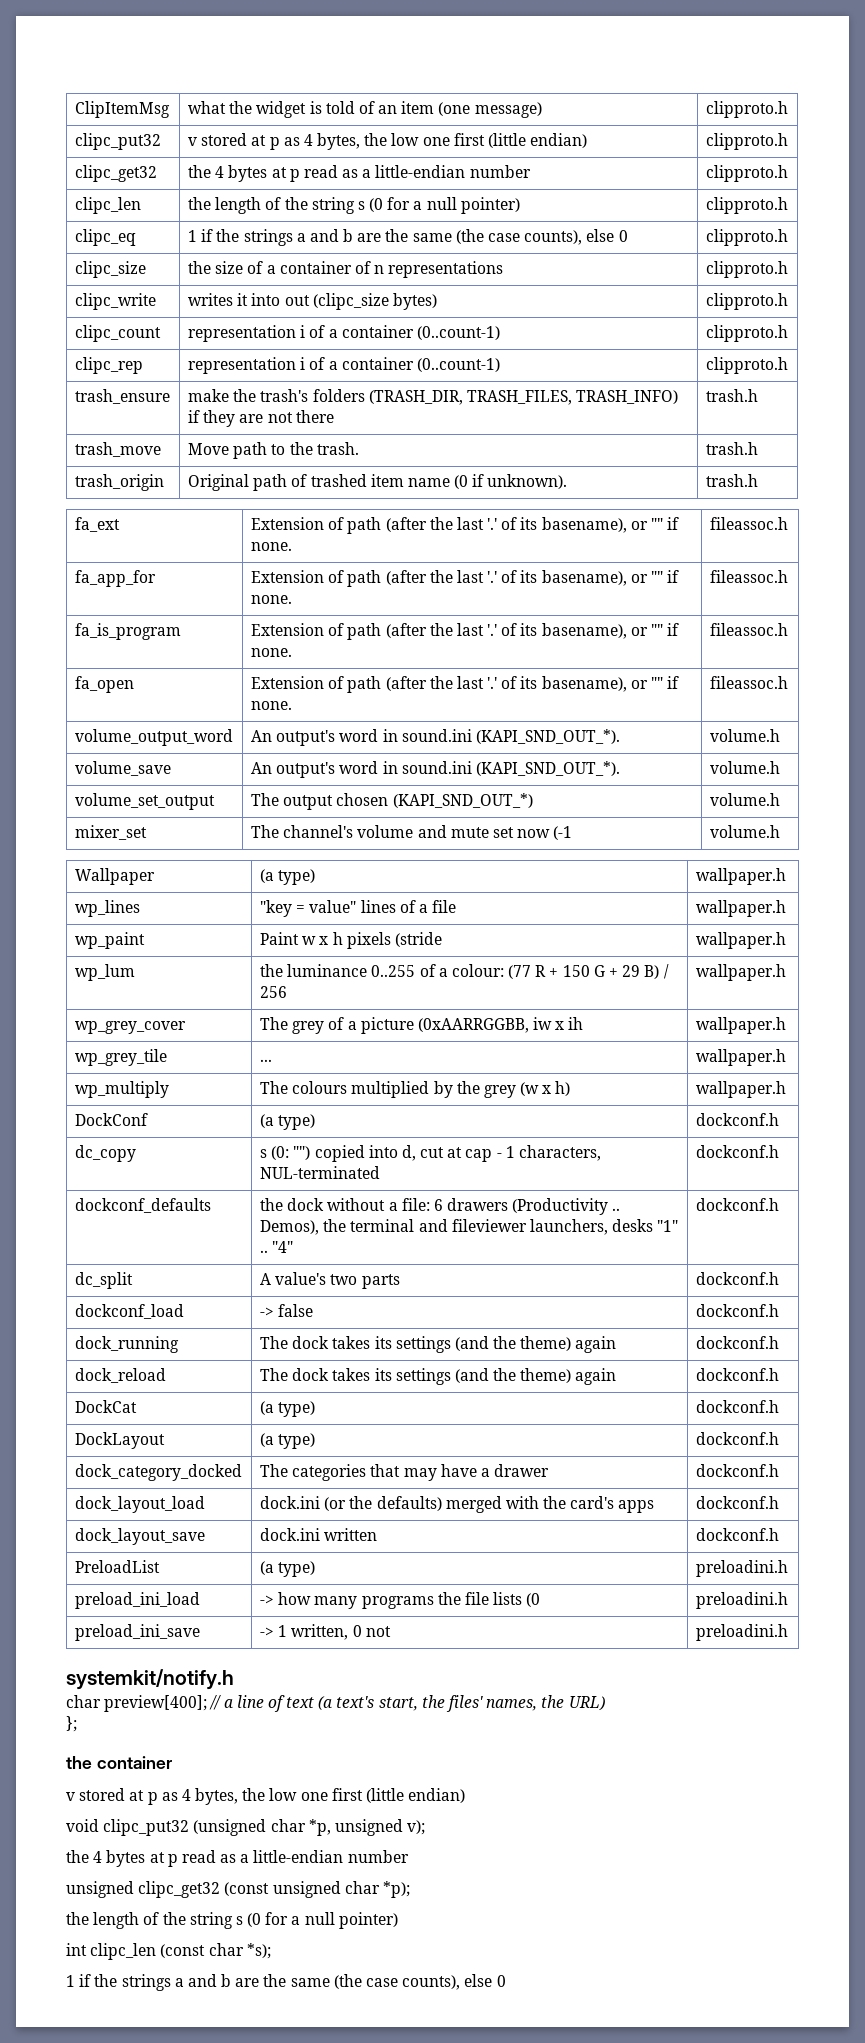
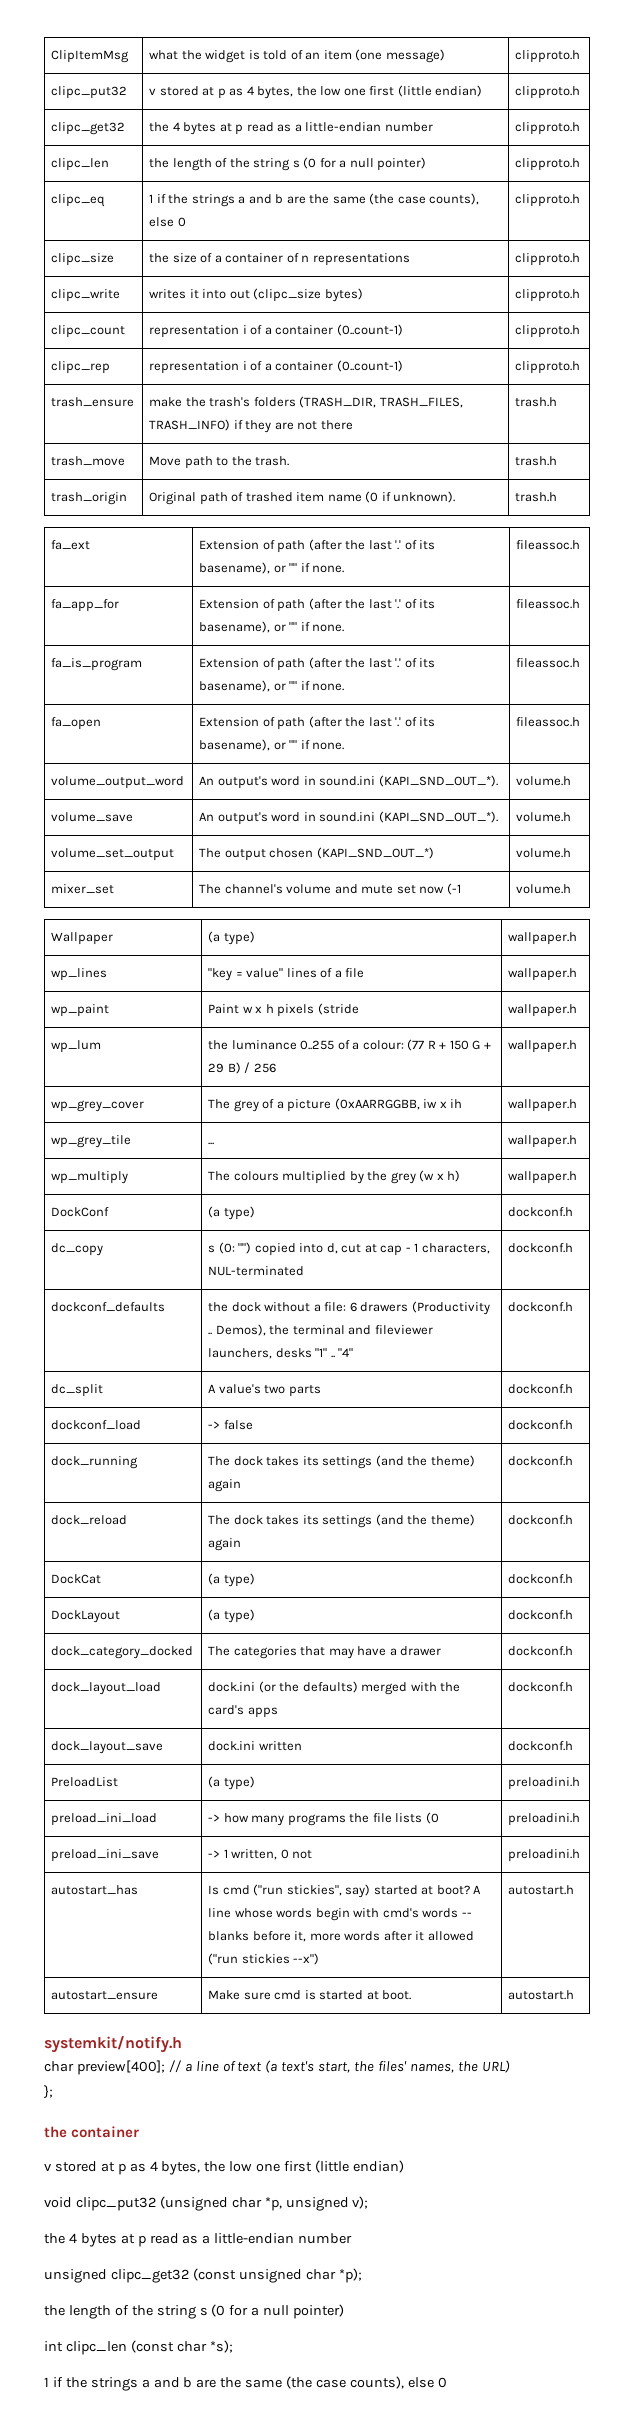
(788, 1632) none -> [51,1885,139,1895] [208,1884,482,1898] [208,1908,472,1921] [208,1931,474,1942] [208,1953,320,1965] [508,1885,575,1895] [51,1991,159,2000] [208,1990,412,2000] [508,1990,575,2000] // autostart_has | Is cmd ("run stickies", say) started at boot? A line whose words begin with cmd's words -- blanks before it, more words after it allowed ("run stickies --x") | autostart.h // autostart_ensure | Make sure cmd is started at boot. | autostart.h

